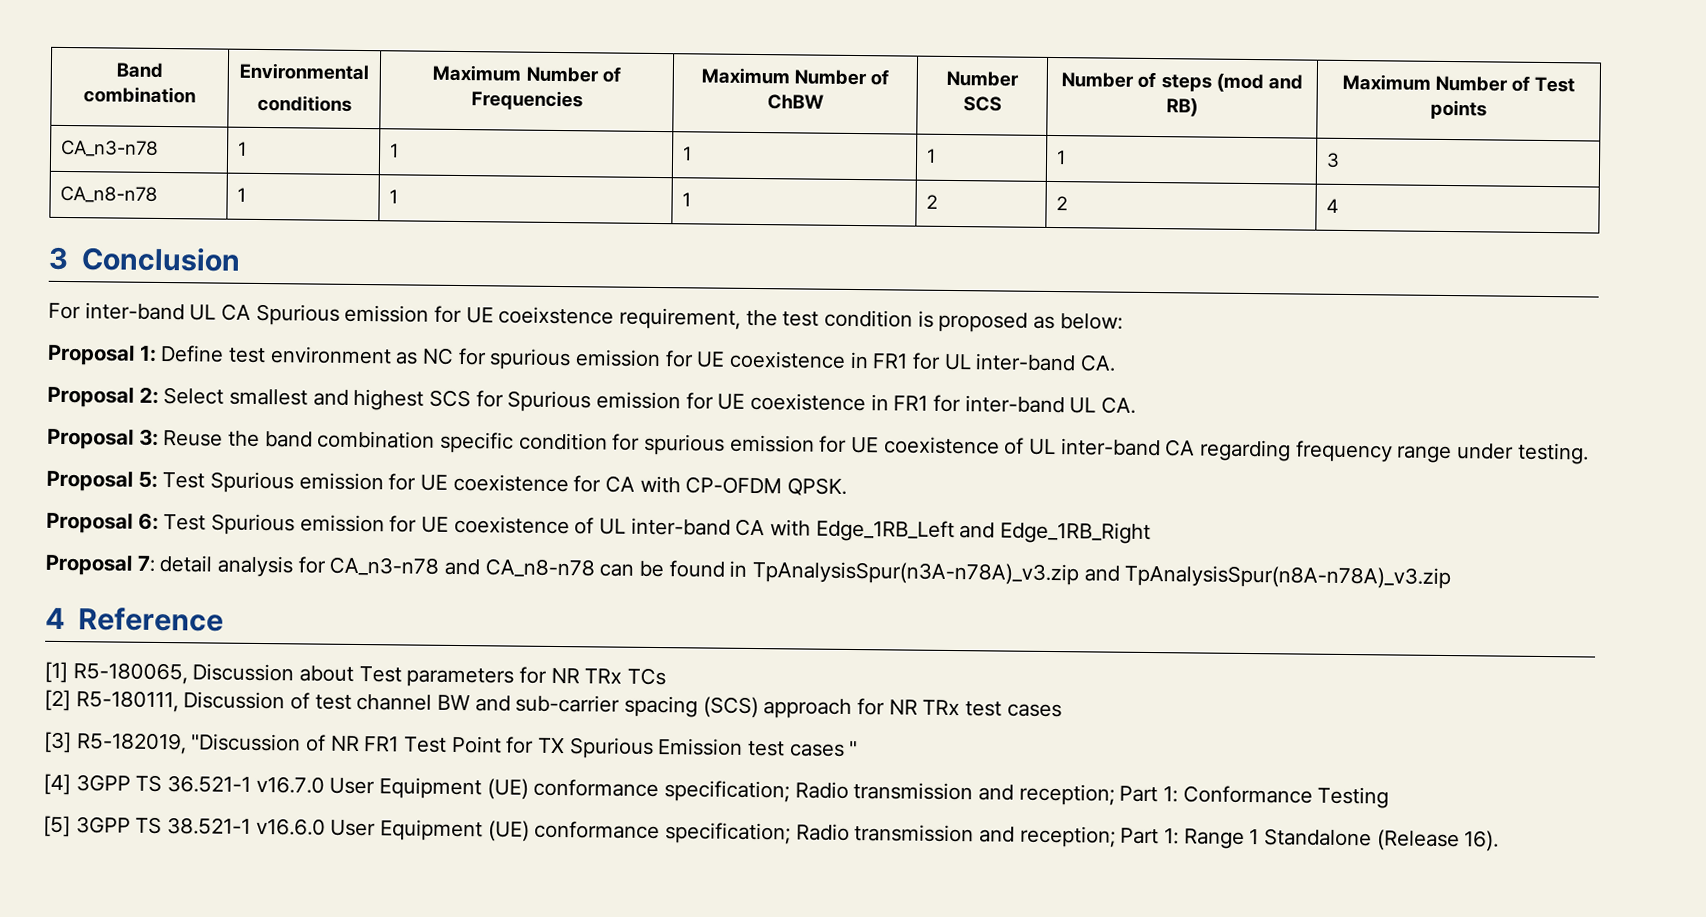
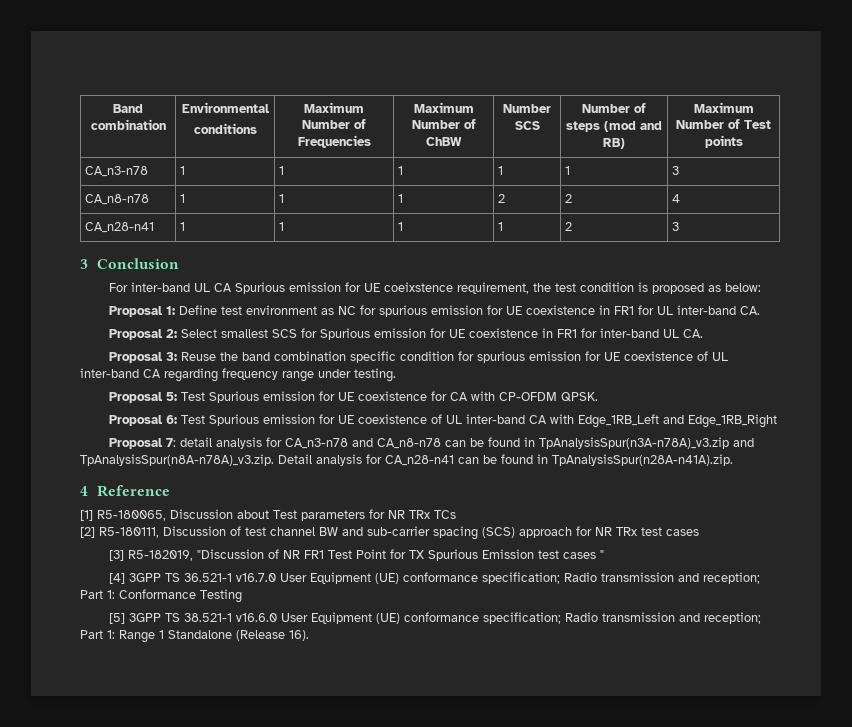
(1339, 205) none -> [85,222,155,233] [180,222,186,231] [279,222,285,231] [398,222,404,231] [498,222,504,231] [565,222,573,231] [672,222,680,231] // CA_n28-n41 | 1 | 1 | 1 | 1 | 2 | 3
[312,388,425,411] and highest -> (269, 333) none
[1124,564,1452,590] TpAnalysisSpur(n8A-n78A)_v3.zip -> [80,454,733,466] TpAnalysisSpur(n8A-n78A)_v3.zip. Detail analysis for CA_n28-n41 can be found in TpAnalysisSpur(n28A-n41A).zip.

